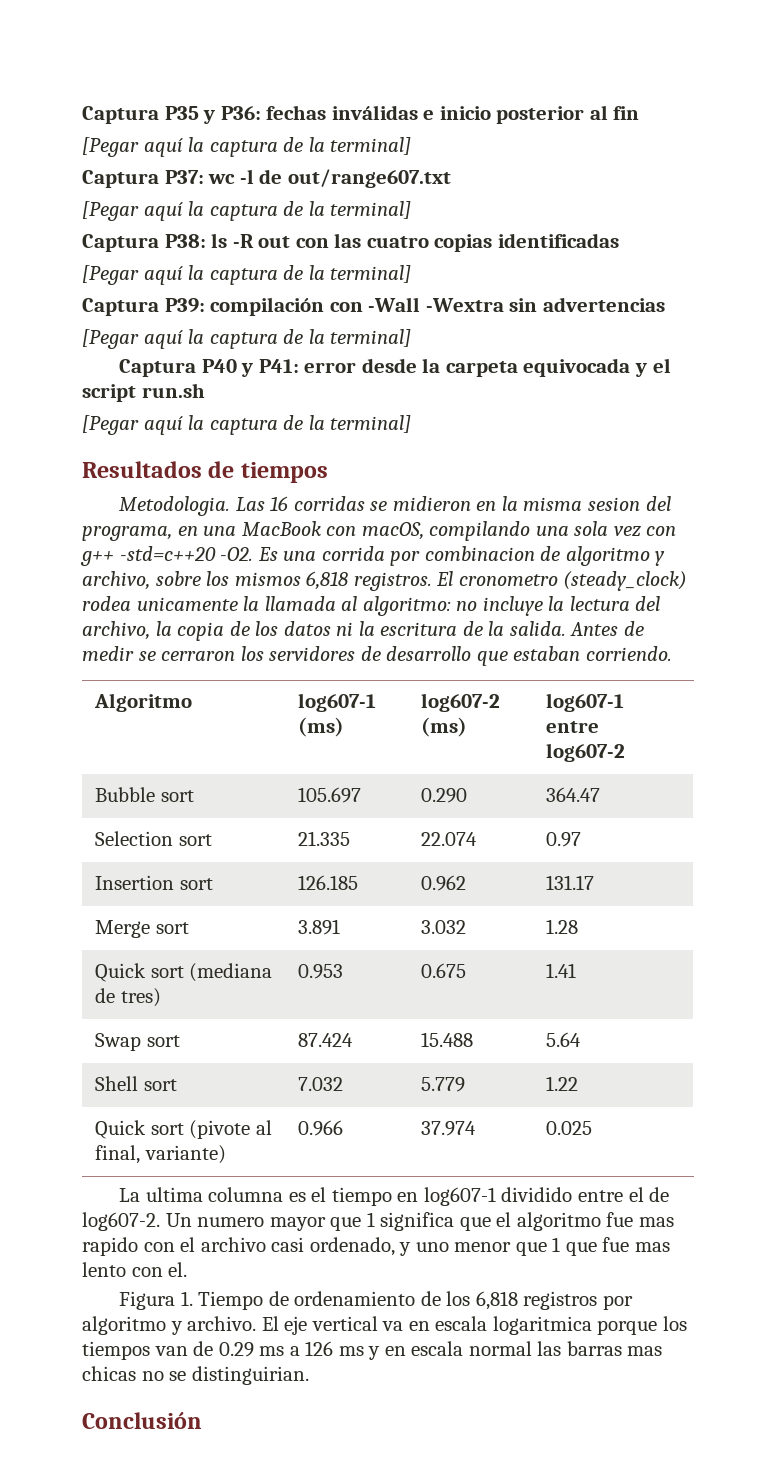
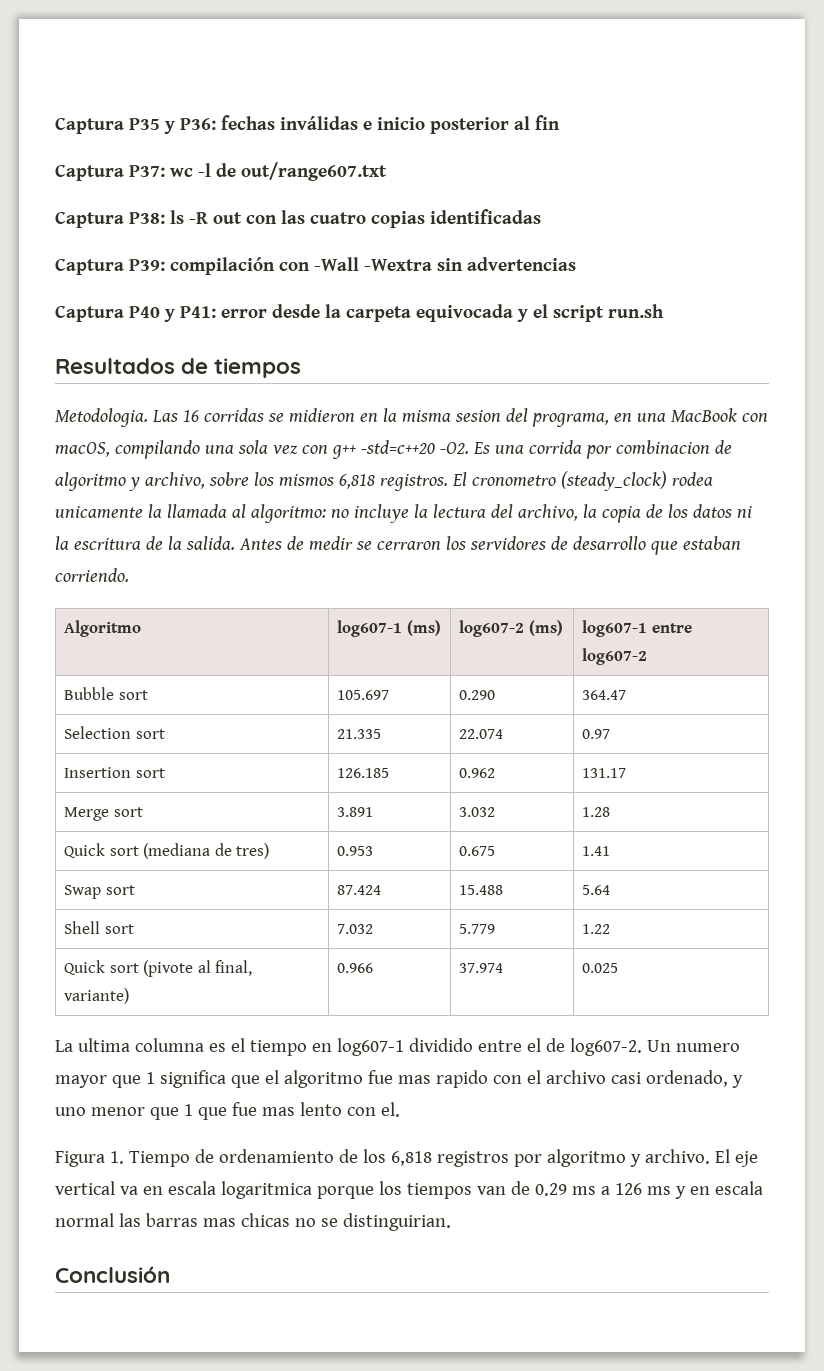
[82,137,412,157] // [Pegar aquí la captura de la terminal] -> (560, 122) none
[82,201,412,221] // [Pegar aquí la captura de la terminal] -> (387, 171) none
[82,265,412,285] // [Pegar aquí la captura de la terminal] -> (541, 216) none
[82,329,412,349] // [Pegar aquí la captura de la terminal] -> (576, 264) none
[82,415,412,435] // [Pegar aquí la captura de la terminal] -> (664, 311) none

